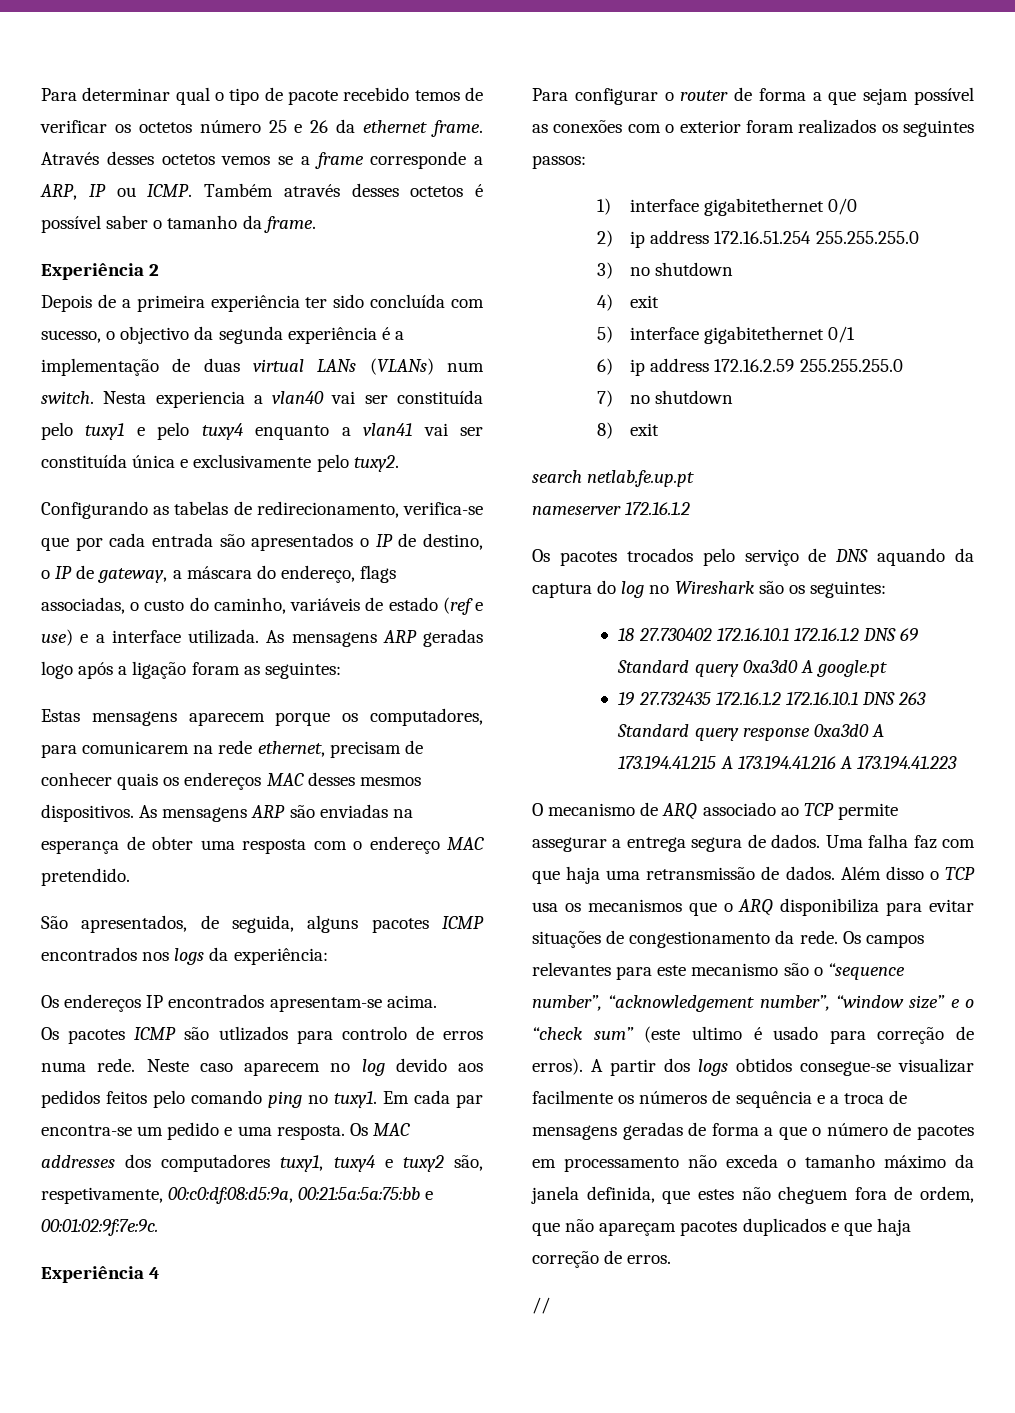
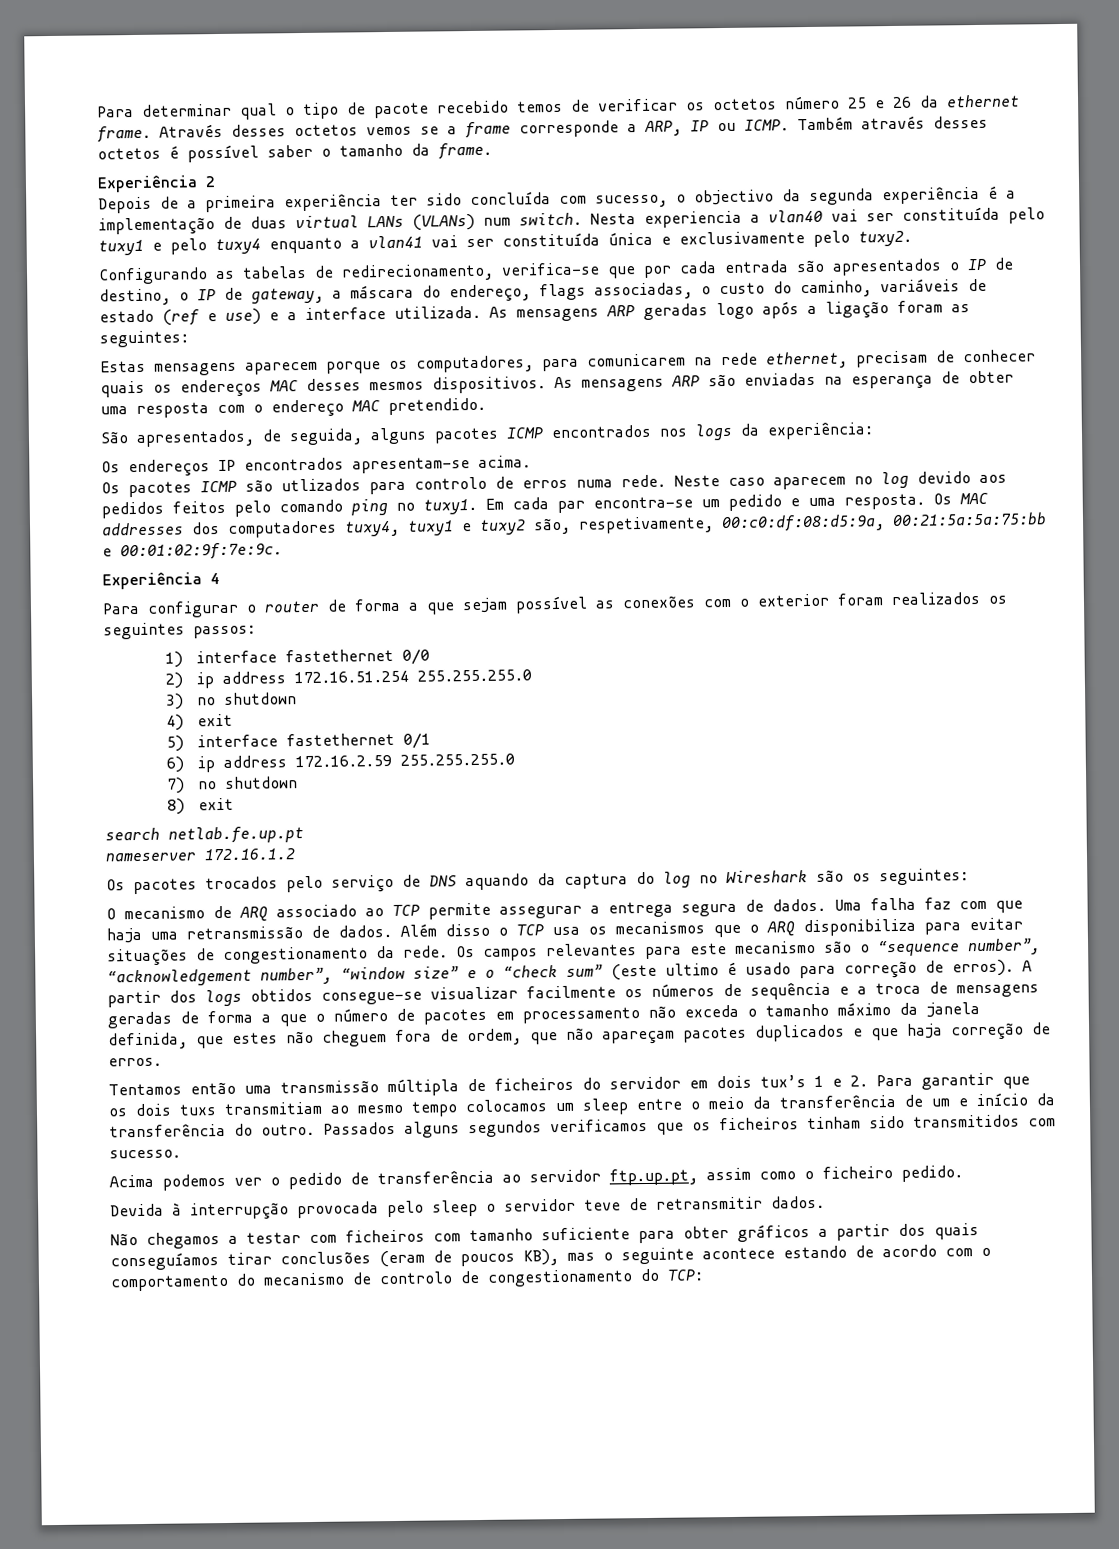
[280,1155,375,1172] tuxy1, tuxy4 -> [344,520,454,537] tuxy4, tuxy1
[704,198,825,216] gigabitethernet -> [284,648,394,663] fastethernet
[704,326,825,344] gigabitethernet -> [285,732,395,747] fastethernet
[618,628,919,641] [617,660,887,677] [618,692,927,705] [617,724,884,741] [618,756,957,769] // 18 27.730402 172.16.10.1 172.16.1.2 DNS 69 Standard query 0xa3d0 A google.pt // 19 27.732435 172.16.1.2 172.16.10.1 DNS 263 Standard query response 0xa3d0 A 173.194.41.215 A 173.194.41.216 A 173.194.41.223 -> (969, 877) none
[532,1297,550,1314] // -> [108,1072,1030,1097] [108,1092,1055,1117] [109,1114,1056,1138] [109,1149,181,1159] [109,1165,963,1191] [110,1195,825,1221] [110,1223,979,1249] [110,1244,991,1271] [110,1268,704,1292] Tentamos então uma transmissão múltipla de ficheiros do servidor em dois tux’s 1 e 2. Para garantir que os dois tuxs transmitiam ao mesmo tempo colocamos um sleep entre o meio da transferência de um e início da transferência do outro. Passados alguns segundos verificamos que os ficheiros tinham sido transmitidos com sucesso. // Acima podemos ver o pedido de transferência ao servidor ftp.up.pt, assim como o ficheiro pedido. // Devida à interrupção provocada pelo sleep o servidor teve de retransmitir dados. // Não chegamos a testar com ficheiros com tamanho suficiente para obter gráficos a partir dos quais conseguíamos tirar conclusões (eram de poucos KB), mas o seguinte acontece estando de acordo com o comportamento do mecanismo de controlo de congestionamento do TCP:

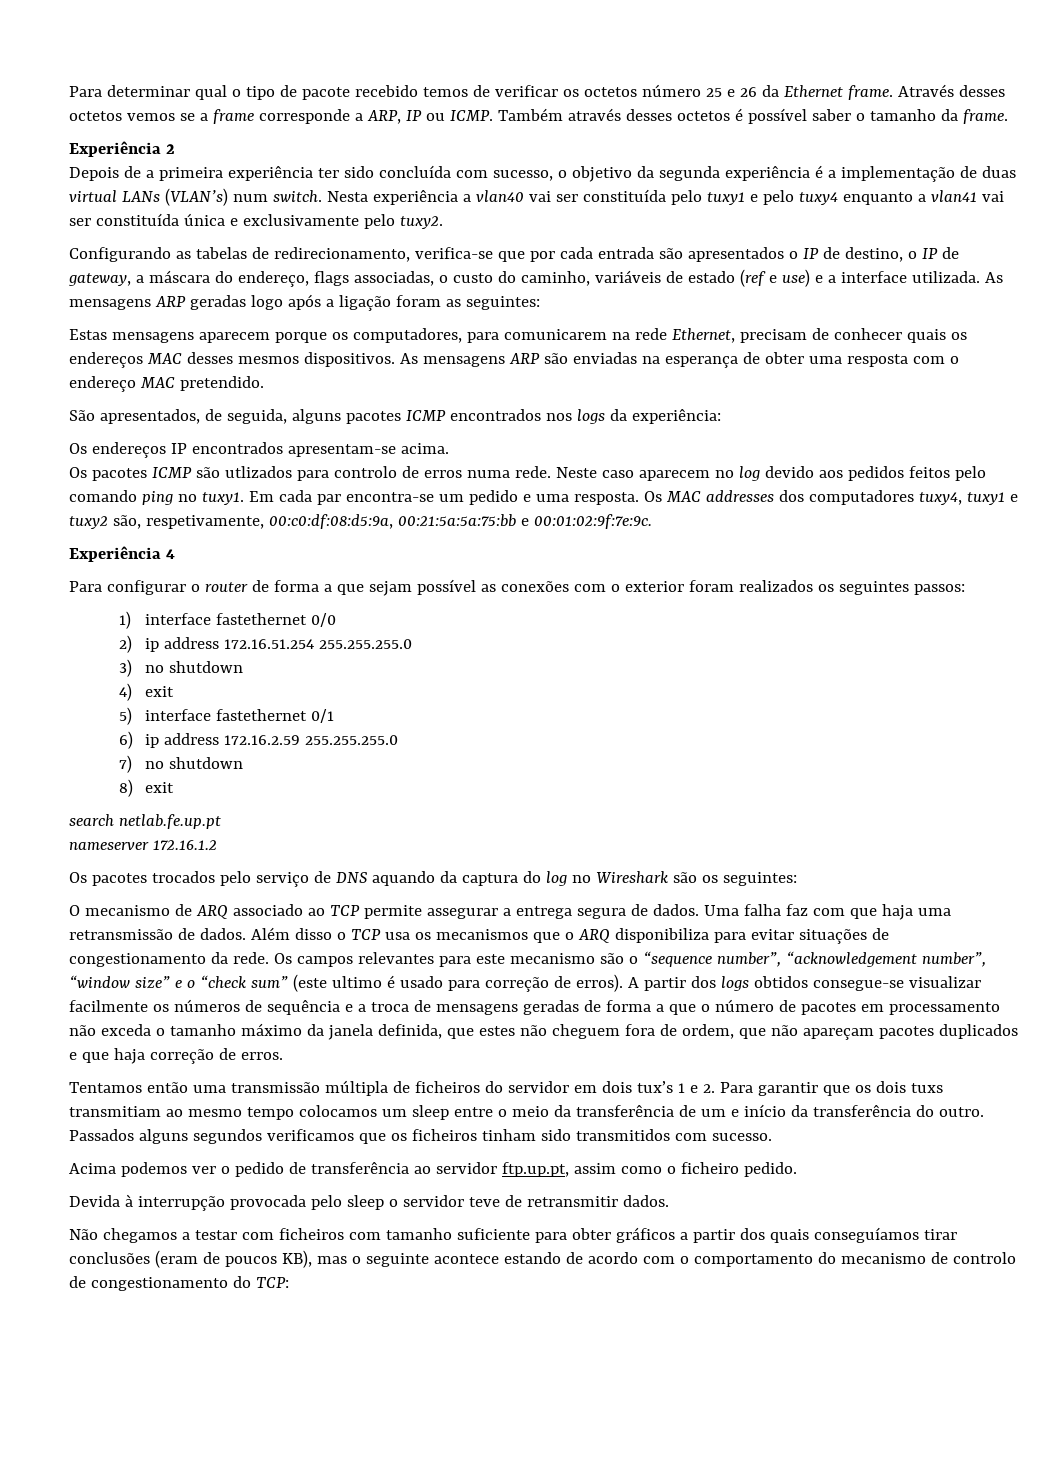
[946,94,1020,108] ethernet -> [783,85,843,97] Ethernet
[694,189,774,206] objectivo -> [571,166,632,182] objetivo
[412,213,475,231] (VLANs) -> [164,188,228,206] (VLAN’s)
[644,210,742,228] experiencia -> [372,190,458,205] experiência
[766,351,848,369] ethernet, -> [671,328,735,343] Ethernet,

